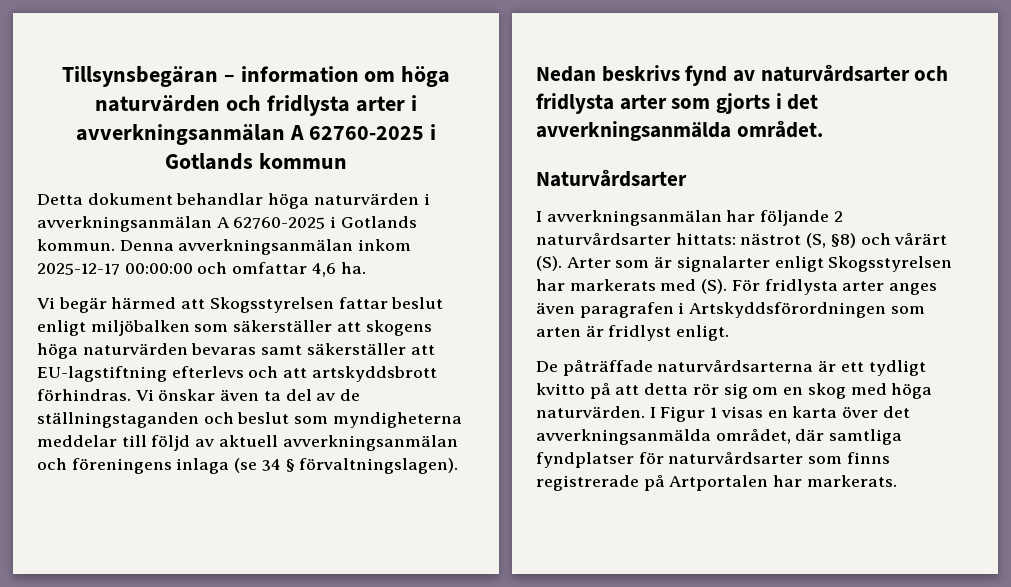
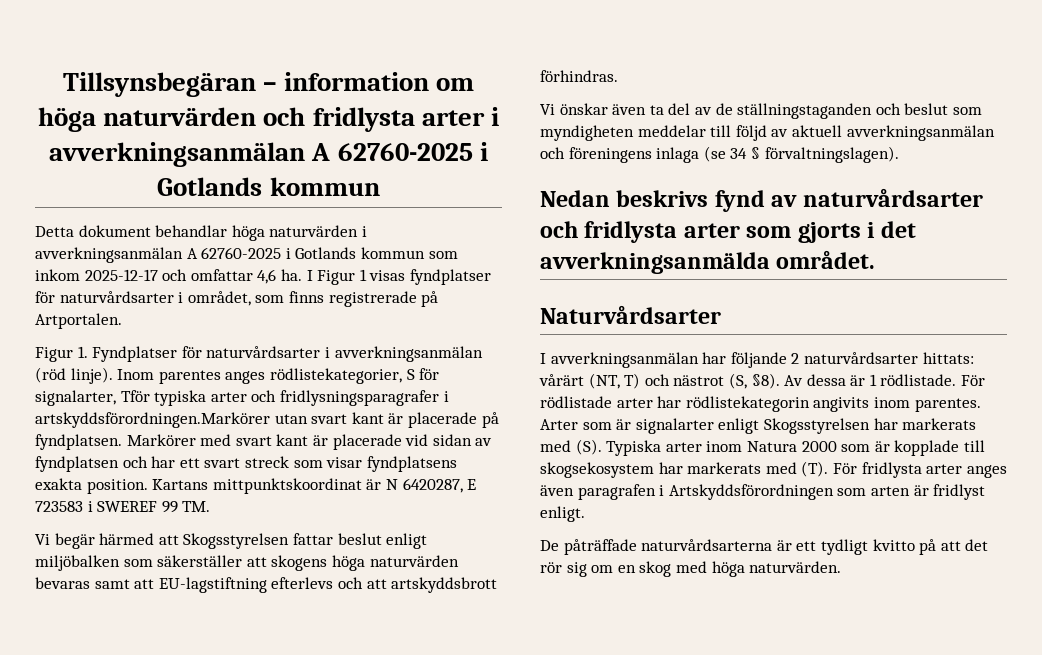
[37,239,354,255] kommun. Denna avverkningsanmälan -> [360,247,458,259] kommun som
[124,263,193,274] 00:00:00 -> (158, 275) none
(366, 268) none -> [306,269,491,285] [35,291,439,307] [35,313,122,329] [35,346,483,362] [35,367,440,384] [35,390,449,406] [35,412,499,428] [35,434,493,450] [35,456,457,472] [35,478,477,494] [35,501,211,513] I Figur 1 visas fyndplatser för naturvårdsarter i området, som finns registrerade på Artportalen. // Figur 1. Fyndplatser för naturvårdsarter i avverkningsanmälan (röd linje). Inom parentes anges rödlistekategorier, S för signalarter, Tför typiska arter och fridlysningsparagrafer i artskyddsförordningen.Markörer utan svart kant är placerade på fyndplatsen. Markörer med svart kant är placerade vid sidan av fyndplatsen och har ett svart streck som visar fyndplatsens exakta position. Kartans mittpunktskoordinat är N 6420287, E 723583 i SWEREF 99 TM.
[306,343,406,355] säkerställer -> (130, 584) none
(131, 395) none -> (618, 76) //
[332,412,462,428] myndigheterna -> [540,125,634,141] myndigheten
[740,233,948,248] [536,256,562,271] nästrot (S, §8) och vårärt (S). -> [539,373,986,389] [540,396,981,412] vårärt (NT, T) och nästrot (S, §8). Av dessa är 1 rödlistade. För rödlistade arter har rödlistekategorin angivits inom parentes.
(728, 286) none -> [606,440,985,456] [540,461,829,478] Typiska arter inom Natura 2000 som är kopplade till skogsekosystem har markerats med (T).
[644,383,689,395] detta -> [965,539,989,551] det
[649,406,910,422] [536,429,903,445] [536,452,890,468] [536,475,897,491] I Figur 1 visas en karta över det avverkningsanmälda området, där samtliga fyndplatser för naturvårdsarter som finns registrerade på Artportalen har markerats. -> (842, 567) none

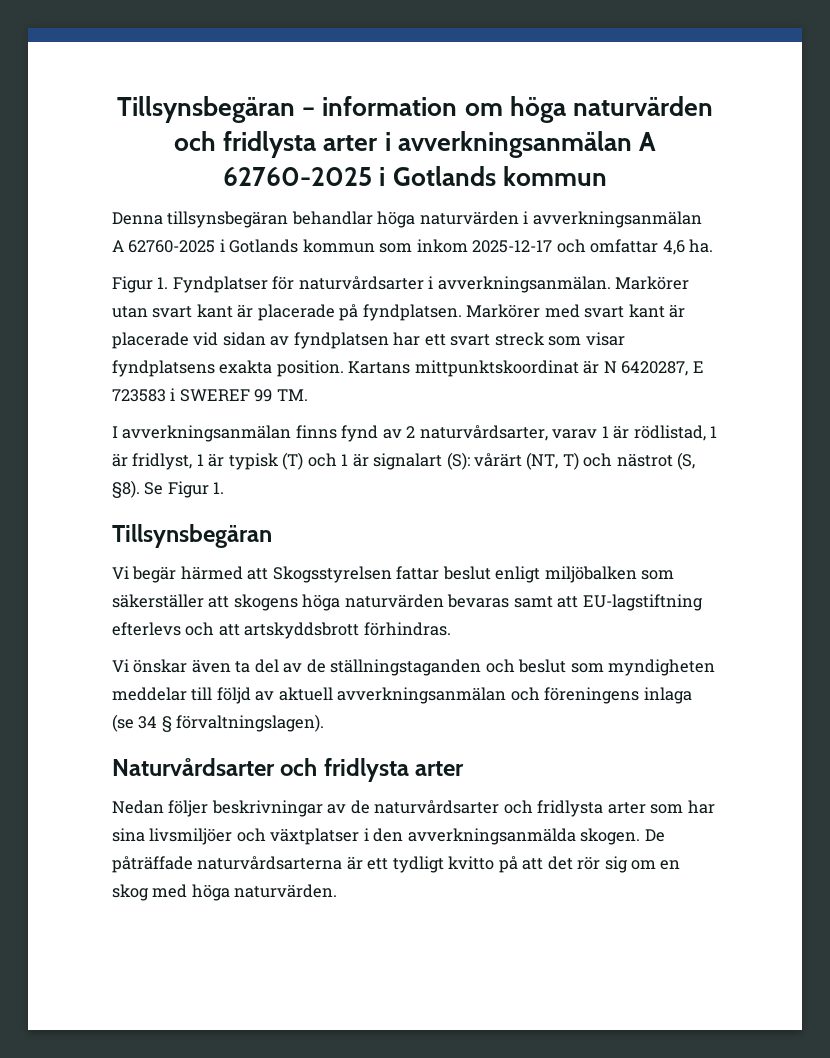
[35,225,151,237] Detta dokument -> [112,211,289,228] Denna tillsynsbegäran
[306,269,491,285] [35,291,439,307] [35,313,122,329] I Figur 1 visas fyndplatser för naturvårdsarter i området, som finns registrerade på Artportalen. -> (714, 246) none
[334,346,483,362] [35,367,440,384] [35,390,449,406] [35,412,270,428] avverkningsanmälan (röd linje). Inom parentes anges rödlistekategorier, S för signalarter, Tför typiska arter och fridlysningsparagrafer i artskyddsförordningen.Markörer -> [437,276,690,293] avverkningsanmälan. Markörer
[122,456,148,468] och -> (389, 340) none
(211, 506) none -> [112,425,718,442] [112,452,696,470] [112,480,225,498] [112,524,272,548] // I avverkningsanmälan finns fynd av 2 naturvårdsarter, varav 1 är rödlistad, 1 är fridlyst, 1 är typisk (T) och 1 är signalart (S): vårärt (NT, T) och nästrot (S, §8). Se Figur 1. // Tillsynsbegäran
[540,190,798,212] Nedan beskrivs fynd av -> [112,758,465,782] [112,800,370,817] Naturvårdsarter och fridlysta arter // Nedan följer beskrivningar av de
[797,221,916,243] [540,250,876,274] [540,305,721,324] [540,352,974,368] [539,373,986,389] [540,396,981,412] [540,418,977,434] [540,439,985,456] [540,461,1007,478] [540,484,986,500] [540,506,585,522] gjorts i det avverkningsanmälda området. // Naturvårdsarter // I avverkningsanmälan har följande 2 naturvårdsarter hittats: vårärt (NT, T) och nästrot (S, §8). Av dessa är 1 rödlistade. För rödlistade arter har rödlistekategorin angivits inom parentes. Arter som är signalarter enligt Skogsstyrelsen har markerats med (S). Typiska arter inom Natura 2000 som är kopplade till skogsekosystem har markerats med (T). För fridlysta arter anges även paragrafen i Artskyddsförordningen som arten är fridlyst enligt. // -> [687,800,715,814] [112,828,641,845] har sina livsmiljöer och växtplatser i den avverkningsanmälda skogen.

